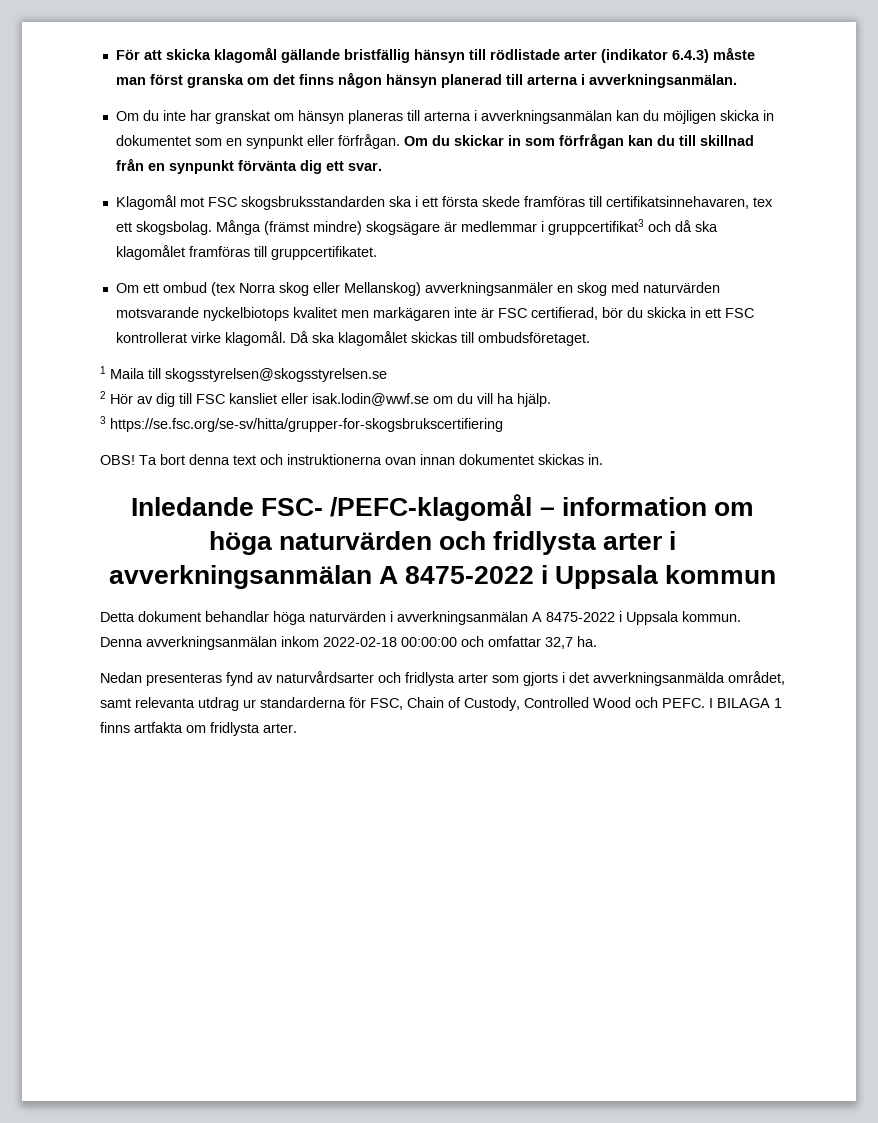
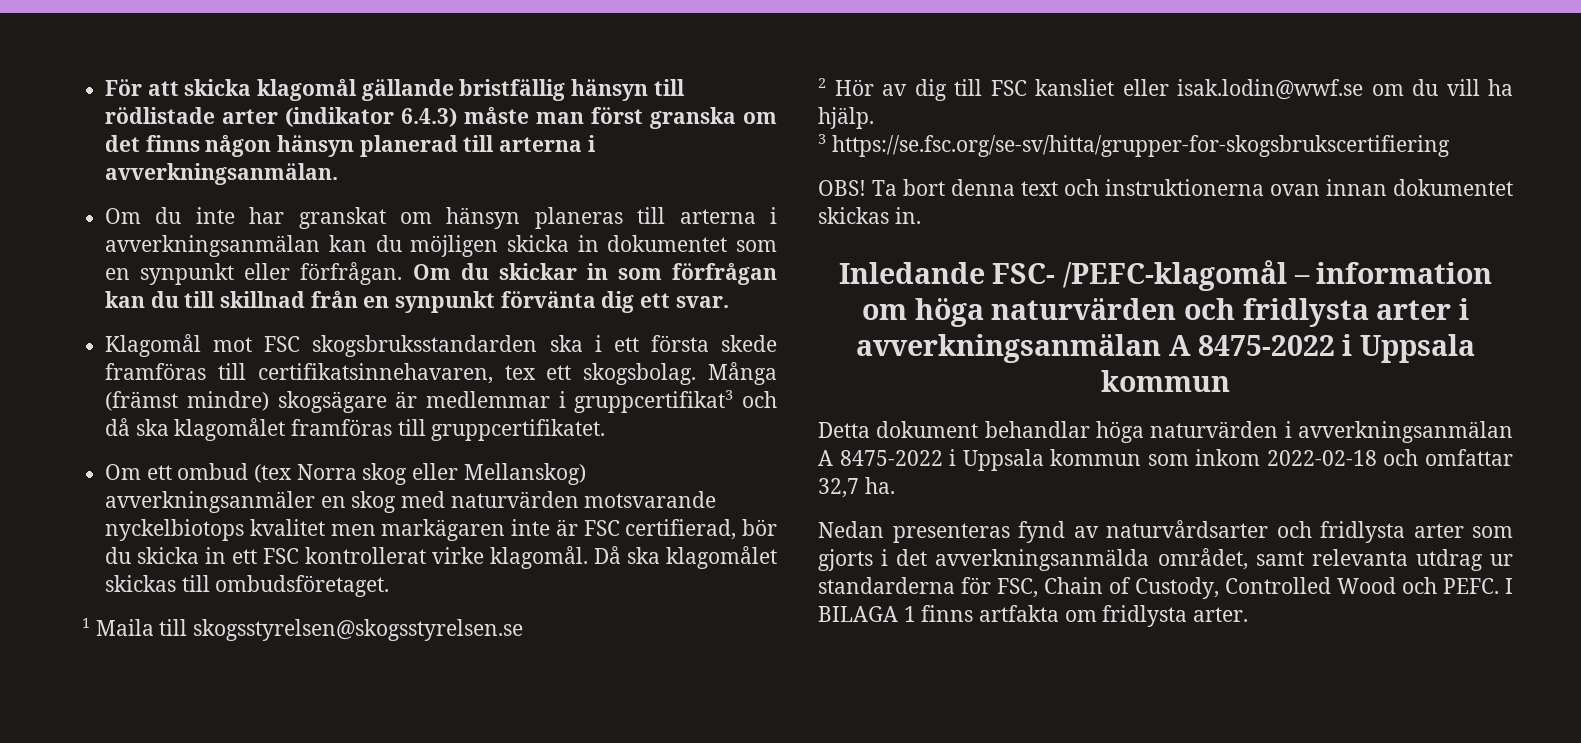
[682,611,741,622] [100,636,277,650] kommun. Denna avverkningsanmälan -> [1050,449,1189,466] kommun som
[401,637,457,647] 00:00:00 -> (1377, 458) none

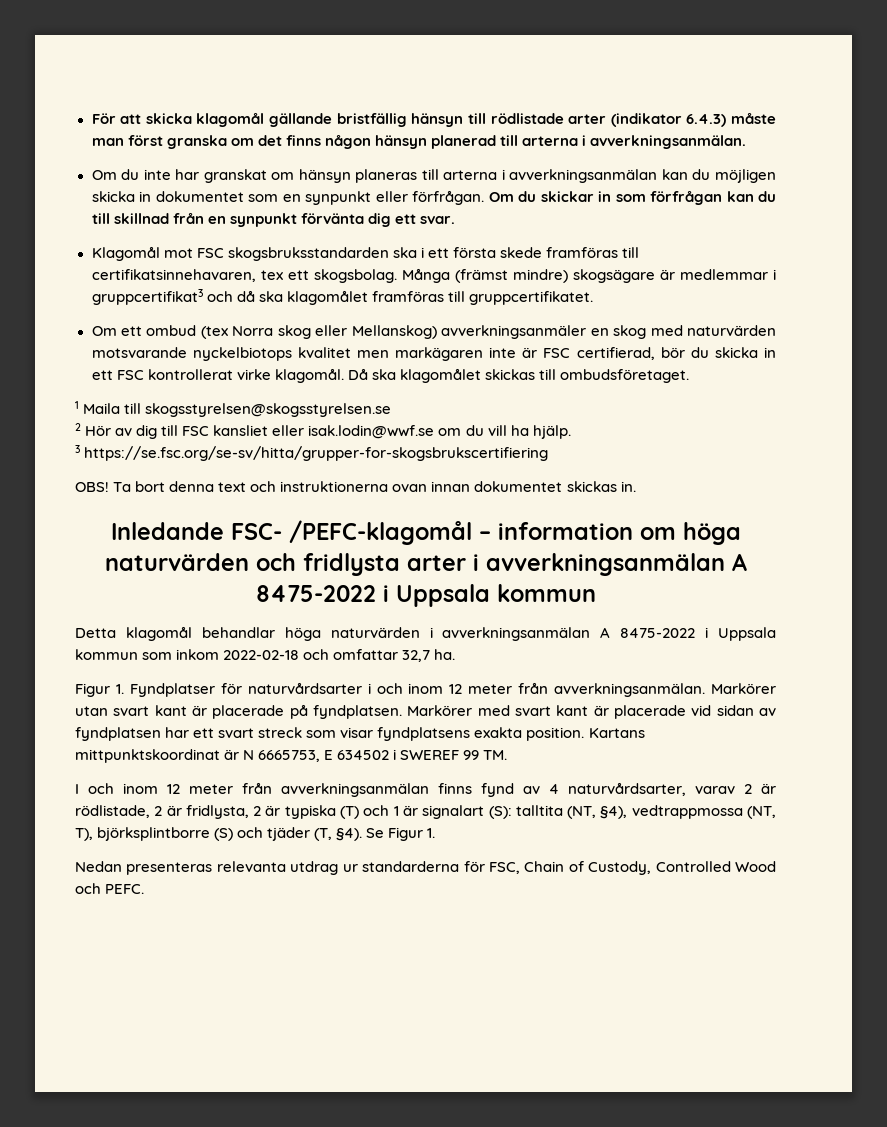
[876,421,979,438] dokument -> [125,626,192,641] klagomål
[818,520,1513,543] [818,548,1304,571] Nedan presenteras fynd av naturvårdsarter och fridlysta arter som gjorts i det avverkningsanmälda området, samt -> [75,682,777,697] [75,704,777,719] [75,727,645,741] [75,749,508,763] [75,782,776,797] [75,805,776,819] [75,827,436,841] [75,861,213,875] Figur 1. Fyndplatser för naturvårdsarter i och inom 12 meter från avverkningsanmälan. Markörer utan svart kant är placerade på fyndplatsen. Markörer med svart kant är placerade vid sidan av fyndplatsen har ett svart streck som visar fyndplatsens exakta position. Kartans mittpunktskoordinat är N 6665753, E 634502 i SWEREF 99 TM. // I och inom 12 meter från avverkningsanmälan finns fynd av 4 naturvårdsarter, varav 2 är rödlistade, 2 är fridlysta, 2 är typiska (T) och 1 är signalart (S): talltita (NT, §4), vedtrappmossa (NT, T), björksplintborre (S) och tjäder (T, §4). Se Figur 1. // Nedan presenteras
[1505,578,1513,594] [818,605,1249,627] I BILAGA 1 finns artfakta om fridlysta arter. -> (145, 889) none

